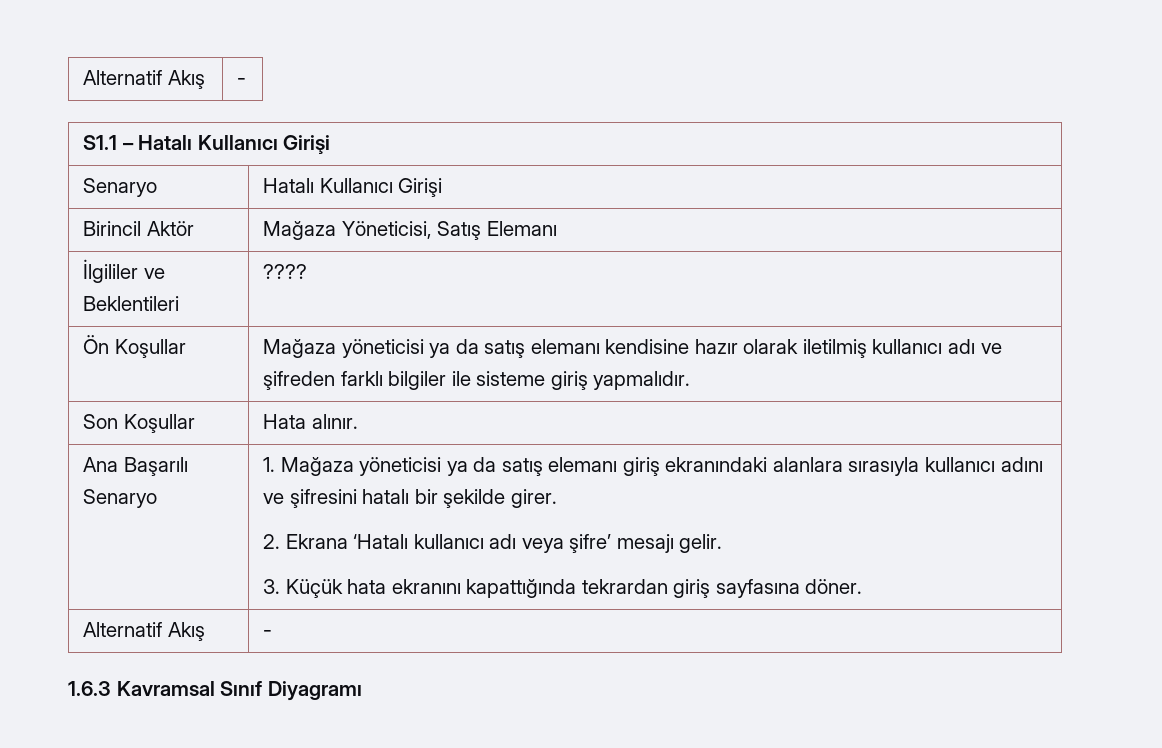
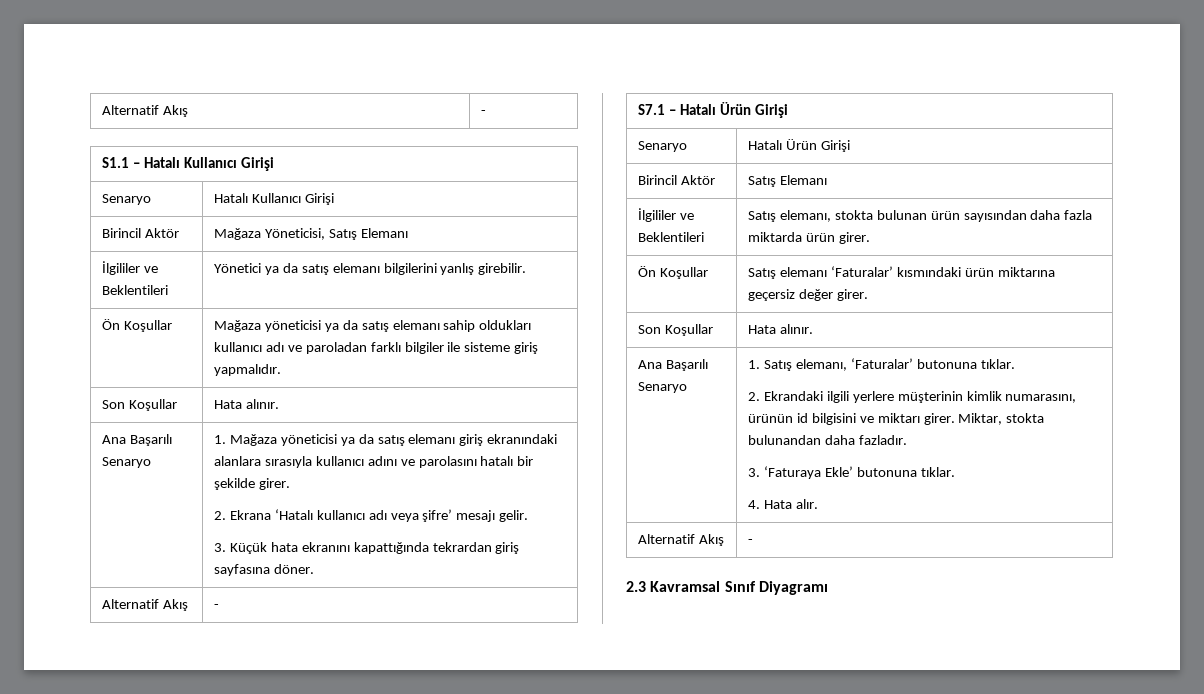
[263,264,308,279] ???? -> [213,263,527,275] Yönetici ya da satış elemanı bilgilerini yanlış girebilir.
[605,339,867,358] kendisine hazır olarak iletilmiş -> [443,320,532,332] sahip oldukları
[263,371,336,390] şifreden -> [305,342,367,354] paroladan
[289,489,357,508] şifresini -> [418,456,477,468] parolasını
[68,681,111,696] // 1.6.3 -> [637,102,788,118] [637,141,687,152] [747,139,850,152] [637,175,715,185] [747,175,827,187] [637,208,694,222] [637,232,704,242] [747,210,1093,222] [747,232,870,244] [637,266,708,279] [747,266,1055,279] [747,289,868,301] [637,324,713,336] [747,324,813,334] [637,359,708,371] [637,382,687,393] [747,358,1015,371] [747,391,1077,403] [747,413,1045,425] [747,435,907,445] [747,466,955,479] [747,499,818,509] [637,534,724,546] [747,539,753,544] [626,581,646,592] // S7.1 – Hatalı Ürün Girişi // Senaryo | Hatalı Ürün Girişi // Birincil Aktör | Satış Elemanı // İlgililer ve Beklentileri | Satış elemanı, stokta bulunan ürün sayısından daha fazla miktarda ürün girer. // Ön Koşullar | Satış elemanı ‘Faturalar’ kısmındaki ürün miktarına geçersiz değer girer. // Son Koşullar | Hata alınır. // Ana Başarılı Senaryo | 1. Satış elemanı, ‘Faturalar’ butonuna tıklar. // 2. Ekrandaki ilgili yerlere müşterinin kimlik numarasını, ürünün id bilgisini ve miktarı girer. Miktar, stokta bulunandan daha fazladır. // 3. ‘Faturaya Ekle’ butonuna tıklar. // 4. Hata alır. // Alternatif Akış | - // 2.3

